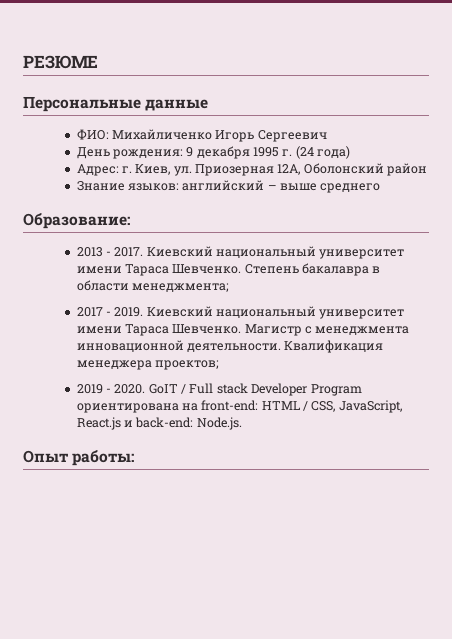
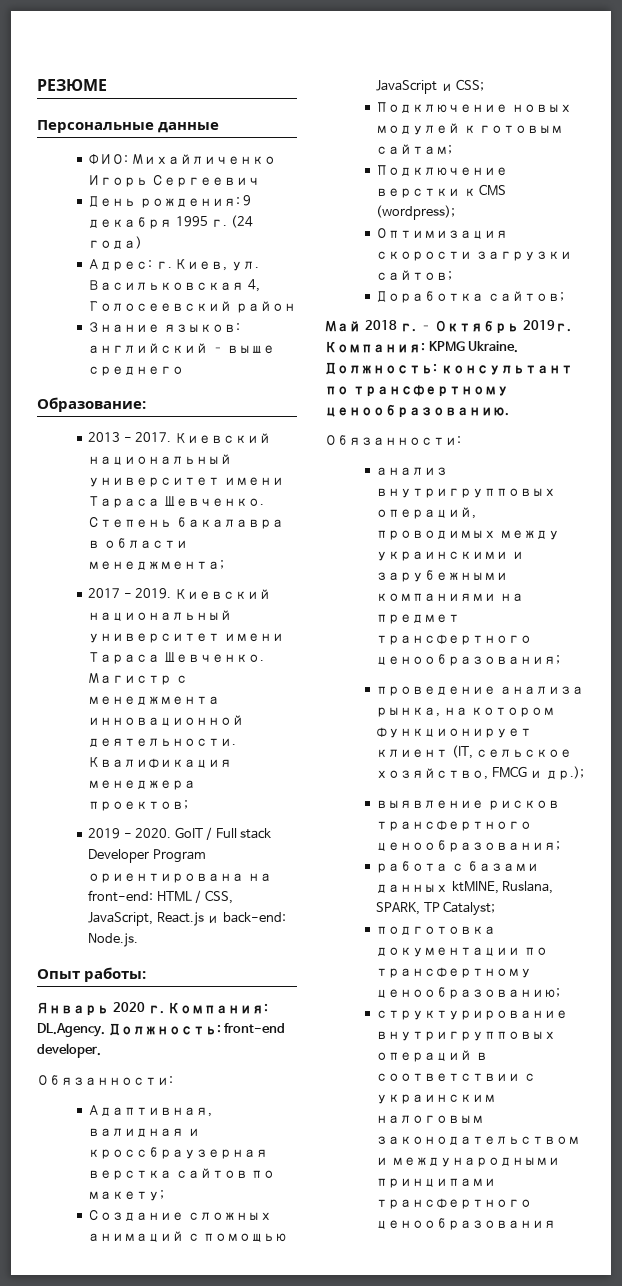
[195,163,384,176] Приозерная 12А, Оболонский -> [88,279,260,292] [88,301,233,312] Васильковская 4, Голосеевский
(135, 458) none -> [37,1002,268,1016] [37,1023,286,1037] [37,1043,101,1058] [37,1075,173,1085] [88,1105,213,1117] [88,1128,200,1137] [88,1147,269,1159] [88,1168,276,1180] [88,1190,165,1201] [88,1210,272,1221] [88,1231,288,1242] [376,79,485,94] [376,102,572,113] [376,123,564,135] [376,144,453,154] [376,165,509,176] [376,184,507,198] [376,205,456,220] [376,228,509,239] [376,251,572,261] [376,270,453,280] [376,291,564,303] [325,320,571,334] [325,341,519,353] [325,362,573,375] [325,385,509,397] [325,404,509,418] [325,435,461,445] [376,467,449,476] [376,488,557,498] [376,507,477,519] [376,530,560,540] [376,551,524,561] [376,570,509,582] [376,593,524,601] [376,614,461,624] [376,634,533,645] [376,654,561,666] [376,686,584,696] [376,707,556,717] [376,727,533,738] [376,745,573,759] [376,766,584,780] [376,800,560,810] [376,820,533,831] [376,840,561,852] [376,861,540,873] [376,881,554,894] [376,901,496,916] [376,926,497,935] [376,947,548,957] [376,967,533,978] [376,987,561,999] [376,1010,569,1020] [376,1031,557,1041] [376,1050,488,1062] [376,1073,536,1082] [376,1094,497,1104] [376,1115,485,1124] [376,1136,581,1145] [376,1157,560,1167] [376,1178,497,1188] [376,1198,533,1209] [376,1218,557,1230] // Январь 2020 г. Компания: DL.Agency. Должность: front-end developer. // Обязанности: // Адаптивная, валидная и кроссбраузерная верстка сайтов по макету; // Создание сложных анимаций с помощью JavaScript и CSS; // Подключение новых модулей к готовым сайтам; // Подключение верстки к CMS (wordpress); // Оптимизация скорости загрузки сайтов; // Доработка сайтов; // Май 2018 г. – Октябрь 2019г. Компания: KPMG Ukraine. Должность: консультант по трансфертному ценообразованию. // Обязанности: // анализ внутригрупповых операций, проводимых между украинскими и зарубежными компаниями на предмет трансфертного ценообразования; // проведение анализа рынка, на котором функционирует клиент (IT, сельское хозяйство, FMCG и др.); // выявление рисков трансфертного ценообразования; // работа с базами данных ktMINE, Ruslana, SPARK, TP Catalyst; // подготовка документации по трансфертному ценообразованию; // структурирование внутригрупповых операций в соответствии с украинским налоговым законодательством и международными принципами трансфертного ценообразования

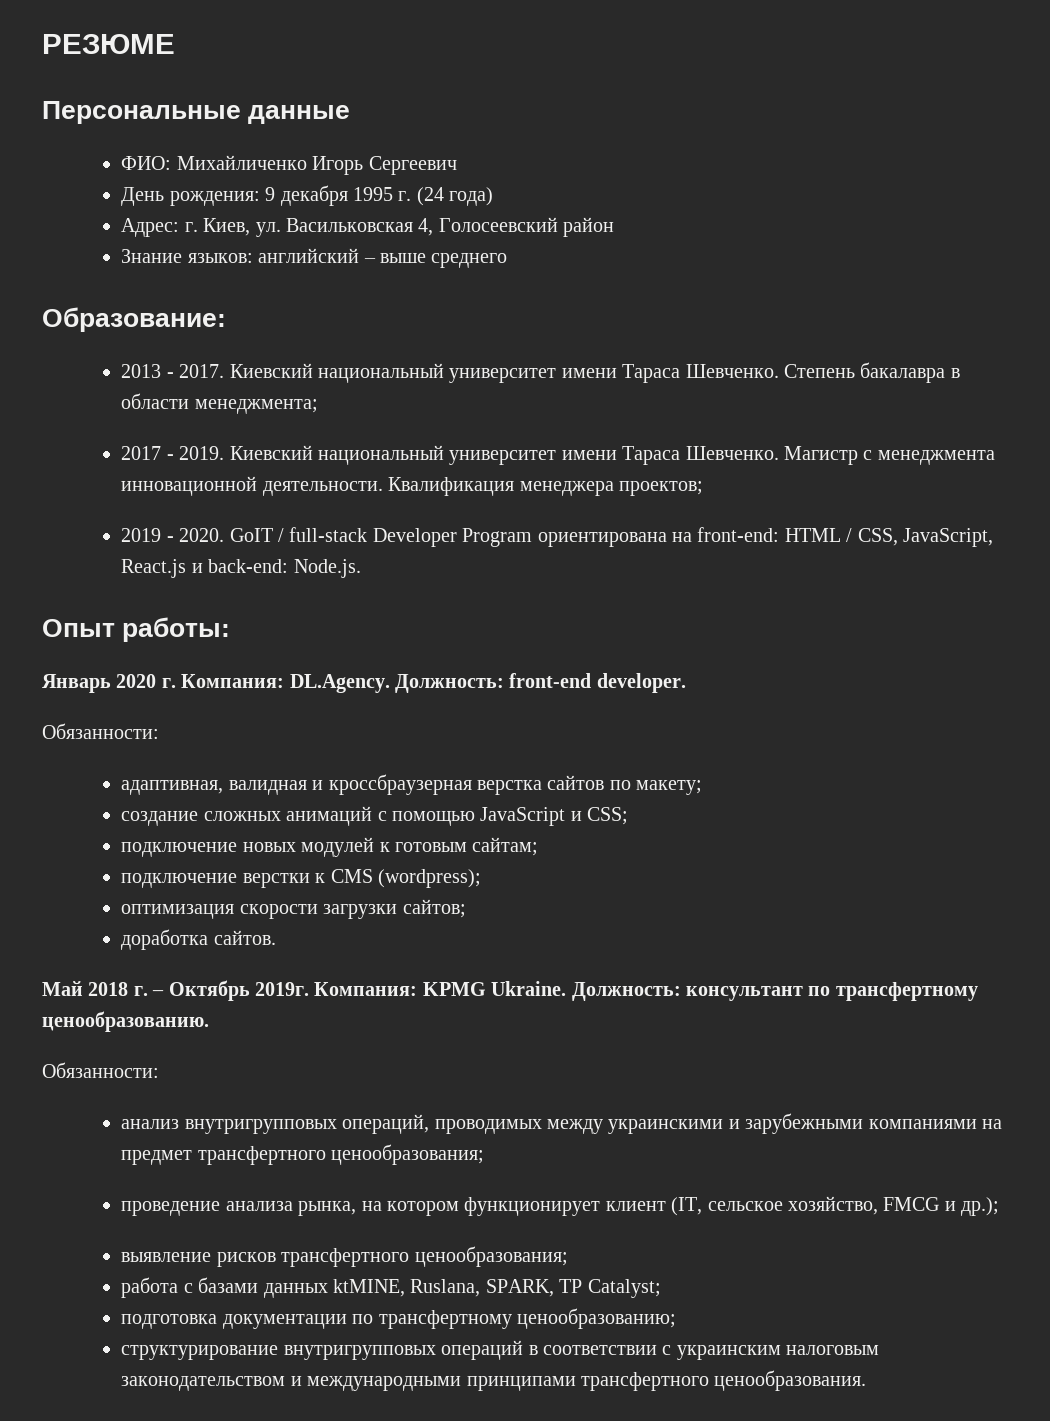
[215,828,272,839] Full stack -> [289,527,368,542] full-stack
[88,1105,213,1117] Адаптивная, -> [121,780,224,795] адаптивная,
[88,1210,185,1221] Создание -> [121,811,199,826] создание
[376,102,509,113] Подключение -> [121,842,238,857] подключение
[376,165,509,176] Подключение -> [121,873,238,888] подключение
[376,228,509,239] Оптимизация -> [121,904,235,919] оптимизация
[376,291,564,303] Доработка сайтов; -> [121,929,276,950] доработка сайтов.
[376,1218,557,1230] ценообразования -> [714,1370,867,1391] ценообразования.

